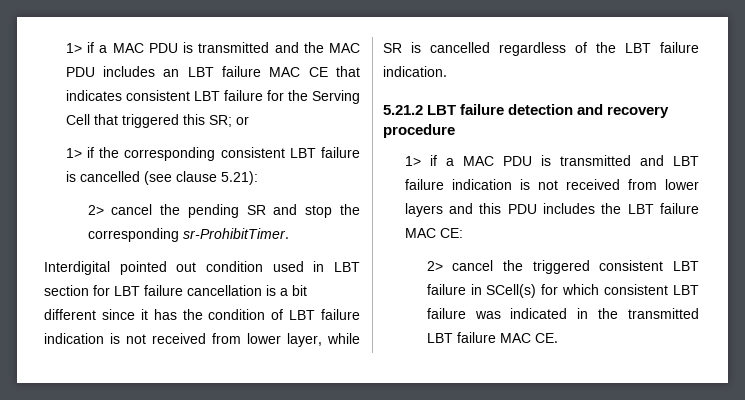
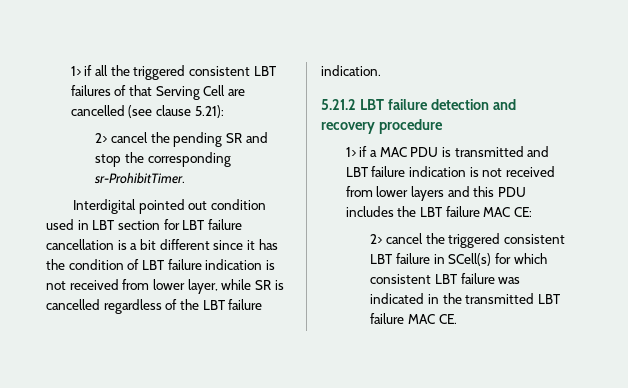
[65,42,360,53] [65,66,360,77] [65,90,361,104] [65,114,249,128] [65,147,360,161] [65,171,76,182] 1> if a MAC PDU is transmitted and the MAC PDU includes an LBT failure MAC CE that indicates consistent LBT failure for the Serving Cell that triggered this SR; or // 1> if the corresponding consistent LBT failure is -> [70,65,276,80] [70,85,245,100] 1> if all the triggered consistent LBT failures of that Serving Cell are

